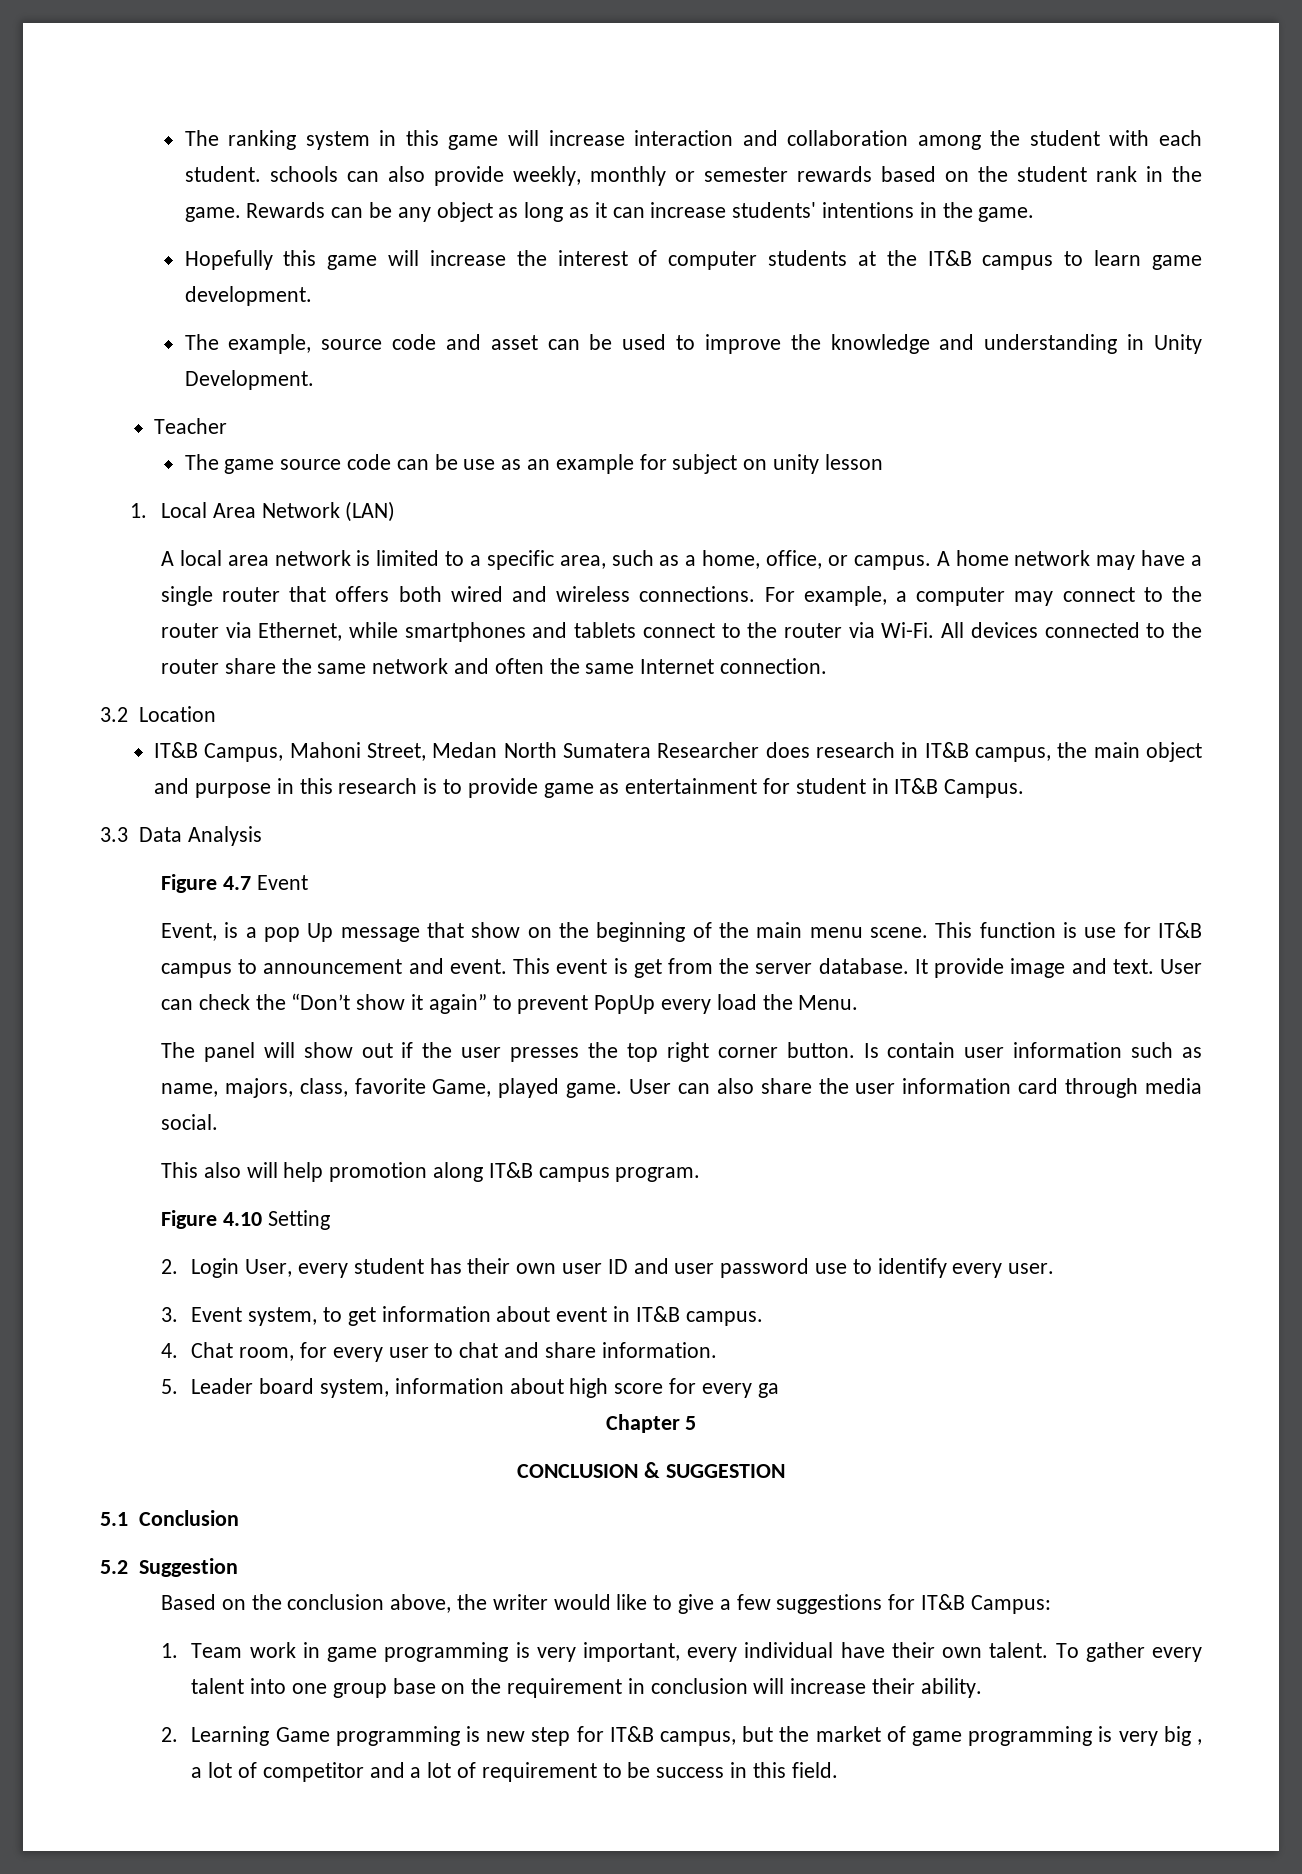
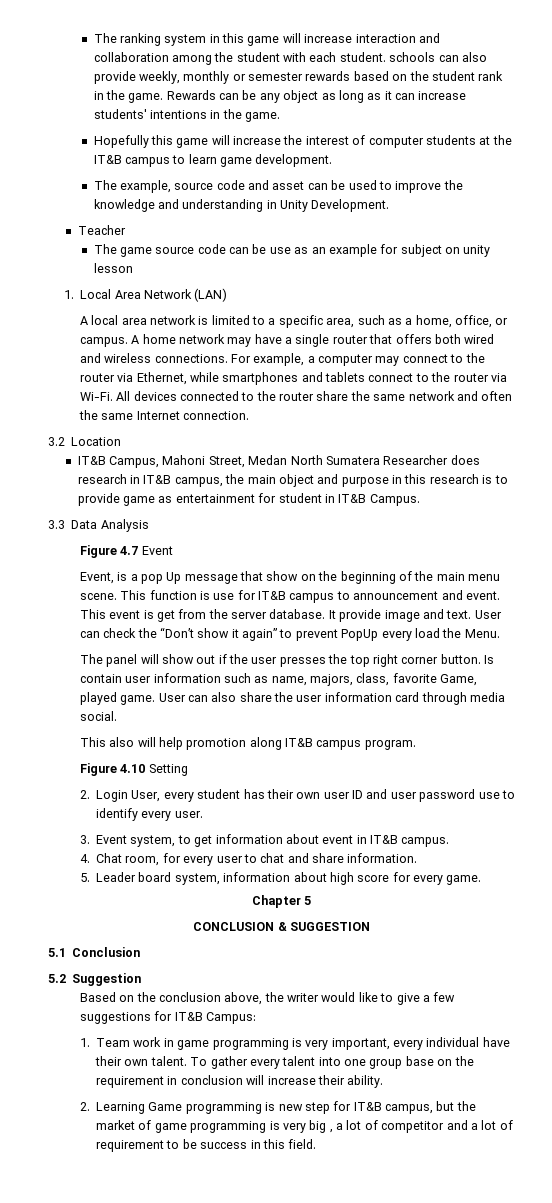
[757,1383,779,1398] ga -> [446,875,482,885] game.

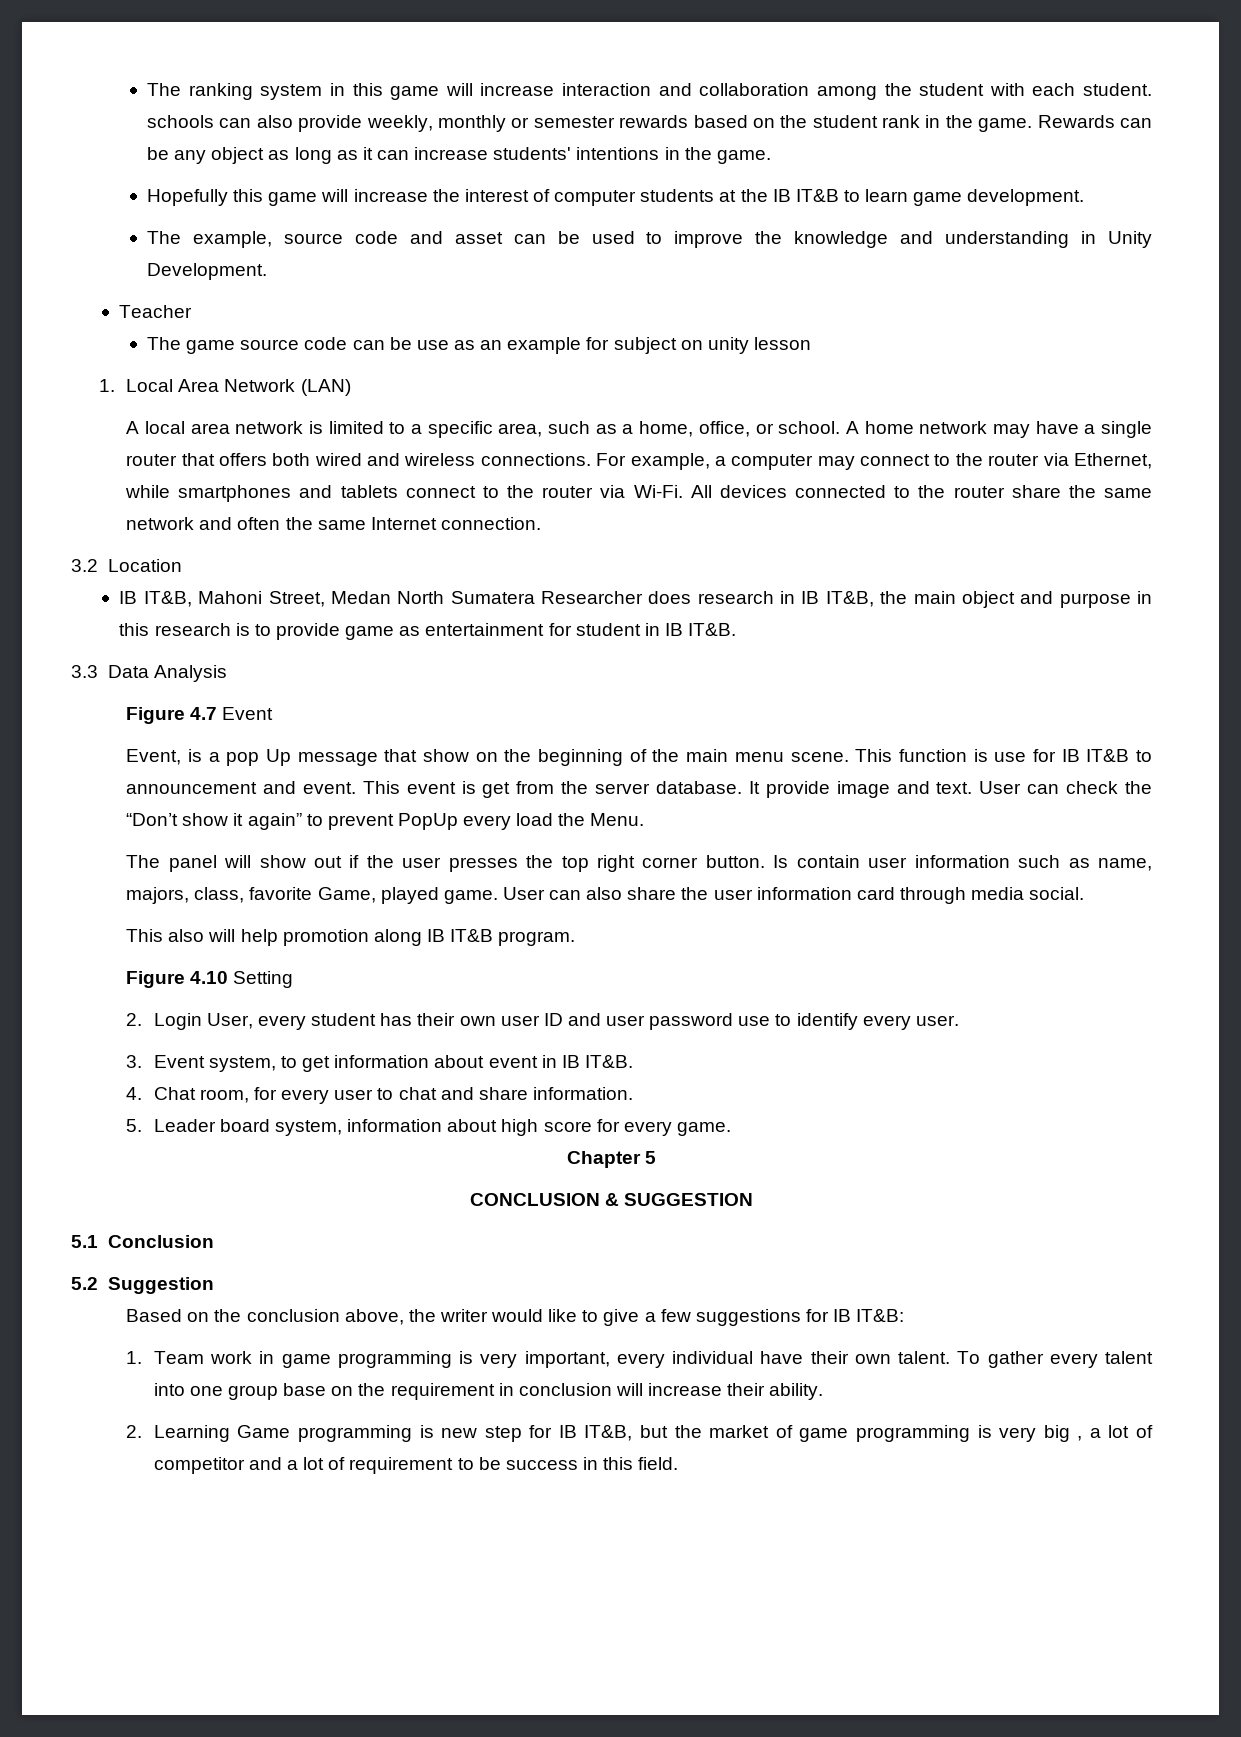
[93,155,170,167] IT&B campus -> [772,189,839,202] IB IT&B
[79,337,128,347] campus. -> [778,421,841,434] school.
[77,456,160,468] IT&B Campus, -> [119,591,192,607] IB IT&B,
[143,475,223,487] IT&B campus, -> [801,591,874,607] IB IT&B,
[338,494,420,506] IT&B Campus. -> [664,623,737,636] IB IT&B.
[258,591,335,603] IT&B campus -> [1061,749,1130,762] IB IT&B
[285,738,362,750] IT&B campus -> [426,929,494,942] IB IT&B
[370,835,450,847] IT&B campus. -> [561,1055,633,1068] IB IT&B.
[174,1012,256,1024] IT&B Campus: -> [833,1309,905,1322] IB IT&B:
[353,1102,434,1114] IT&B campus, -> [558,1425,633,1441] IB IT&B,

